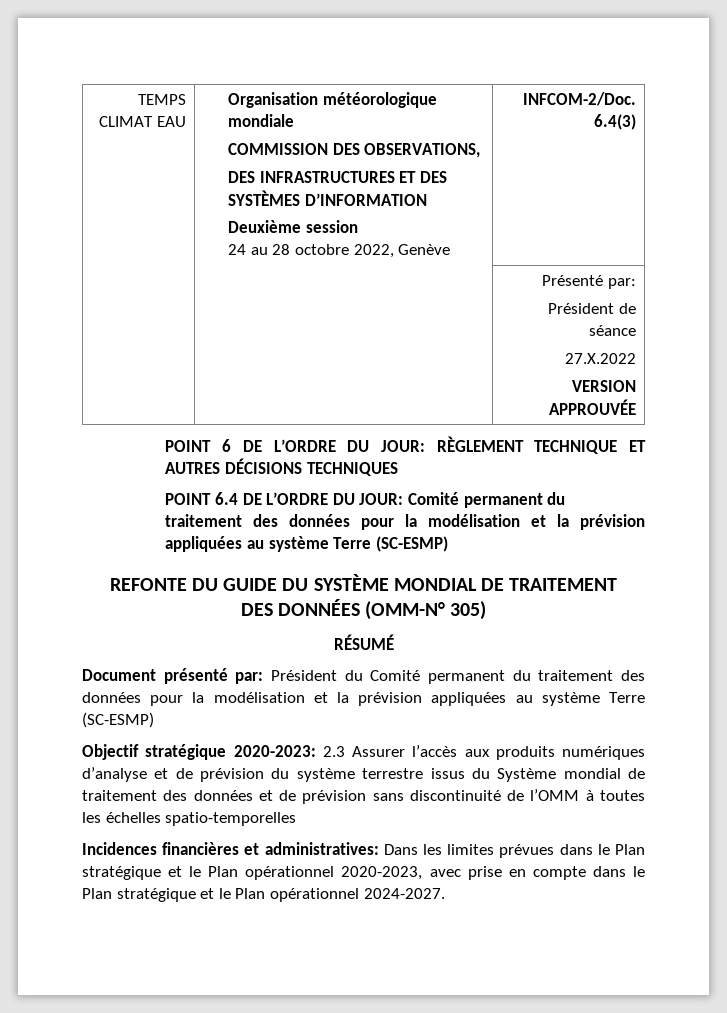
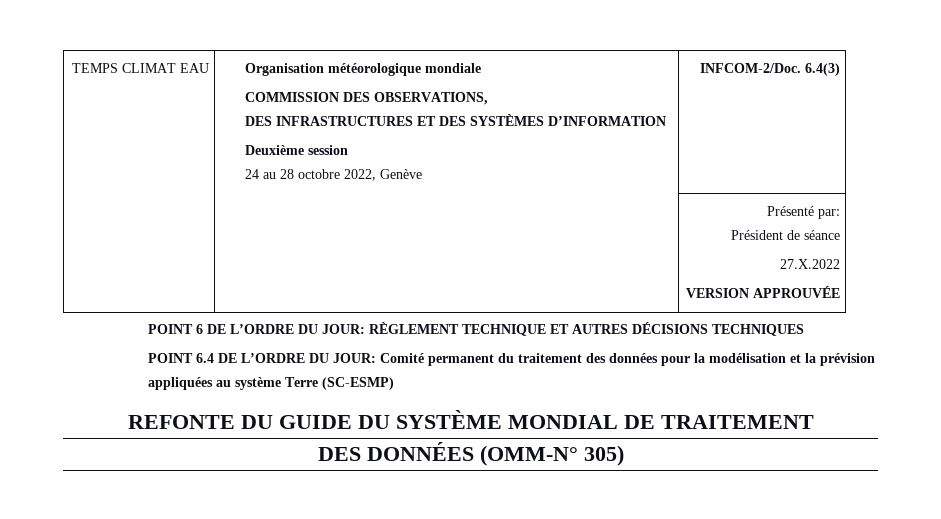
[333,634,394,650] [82,668,645,684] [82,692,645,706] [82,712,154,728] [82,744,645,760] [82,767,646,782] [82,789,645,804] [82,812,297,826] [82,842,645,858] [82,866,645,880] [82,888,445,902] // RÉSUMÉ // Document présenté par: Président du Comité permanent du traitement des données pour la modélisation et la prévision appliquées au système Terre (SC-ESMP) // Objectif stratégique 2020-2023: 2.3 Assurer l’accès aux produits numériques d’analyse et de prévision du système terrestre issus du Système mondial de traitement des données et de prévision sans discontinuité de l’OMM à toutes les échelles spatio-temporelles // Incidences financières et administratives: Dans les limites prévues dans le Plan stratégique et le Plan opérationnel 2020-2023, avec prise en compte dans le Plan stratégique et le Plan opérationnel 2024-2027. -> (624, 455) none

